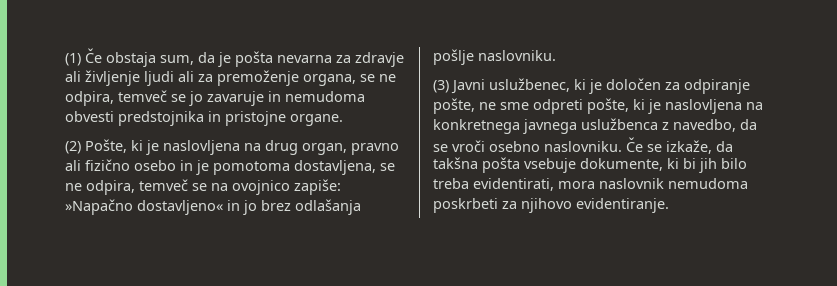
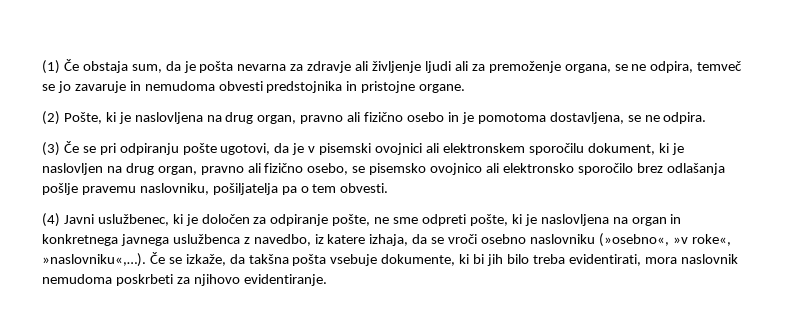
[86,179,341,195] [65,199,361,215] [433,49,556,65] [433,80,449,93] odpira, temveč se na ovojnico zapiše: »Napačno dostavljeno« in jo brez odlašanja pošlje naslovniku. // (3) -> [663,112,707,124] [42,141,684,156] [42,163,725,175] [42,183,389,195] [42,213,60,227] odpira. // (3) Če se pri odpiranju pošte ugotovi, da je v pisemski ovojnici ali elektronskem sporočilu dokument, ki je naslovljen na drug organ, pravno ali fizično osebo, se pisemsko ovojnico ali elektronsko sporočilo brez odlašanja pošlje pravemu naslovniku, pošiljatelja pa o tem obvesti. // (4)
(763, 106) none -> [631,214,682,226] organ in
(736, 125) none -> [314,234,409,246] iz katere izhaja,
[544,141,622,152] naslovniku. -> [529,233,731,247] [42,253,146,267] naslovniku (»osebno«, »v roke«, »naslovniku«,…).

